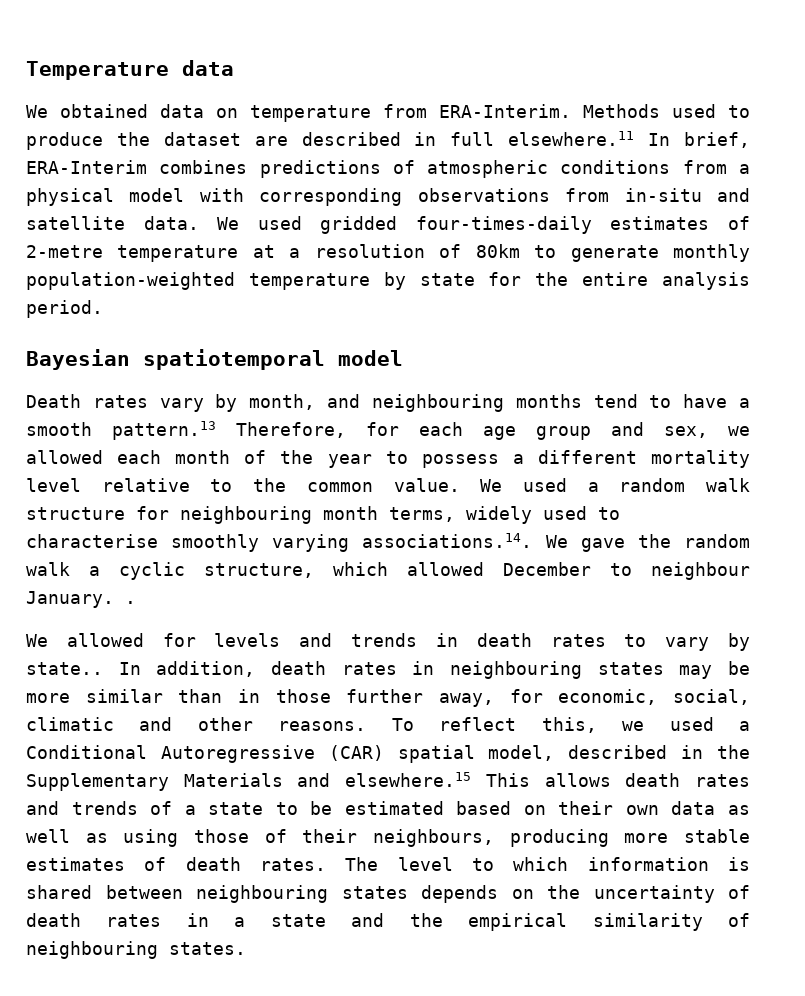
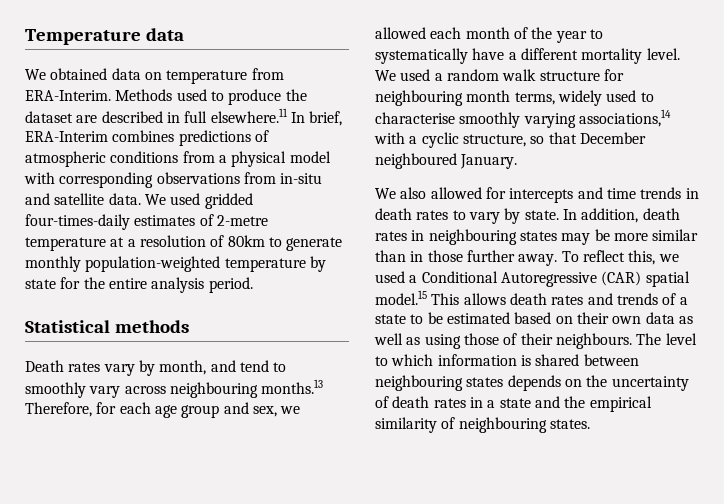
[26,349,403,370] Bayesian spatiotemporal model -> [25,320,189,333] Statistical methods
[371,394,751,412] [26,421,216,440] neighbouring months tend to have a smooth pattern.13 -> [239,360,287,372] [25,379,324,398] tend to smoothly vary across neighbouring months.13
[421,454,499,468] possess -> [375,48,505,64] systematically have
[26,478,460,492] level relative to the common value. -> [646,48,680,60] level.
[362,533,750,552] [26,562,750,580] associations.14. We gave the random walk a cyclic structure, which allowed December to neighbour -> [578,109,671,127] [374,132,646,148] [375,153,457,169] associations,14 with a cyclic structure, so that December neighboured
[125,601,136,604] [26,634,48,647] . // We -> [375,187,427,199] // We also
[214,633,333,647] levels and -> [509,187,636,203] intercepts and time
[26,662,103,675] state.. -> [524,210,559,220] state.
[439,689,750,707] [26,717,367,731] away, for economic, social, climatic and other reasons. -> [518,254,558,266] away.
[488,745,750,761] [26,772,472,791] model, described in the Supplementary Materials and elsewhere.15 -> [375,290,427,305] model.15
[373,829,750,847] [26,857,326,871] neighbours, producing more stable estimates of death rates. -> [555,333,632,349] neighbours.

